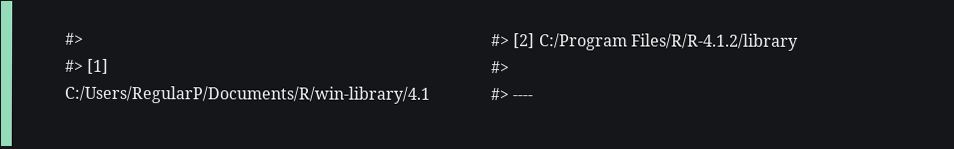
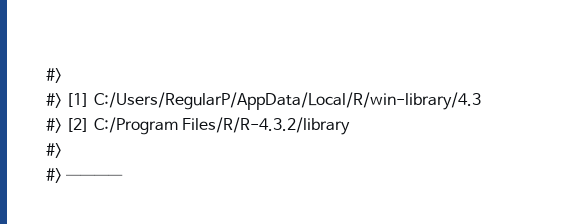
[64,85,430,104] C:/Users/RegularP/Documents/R/win-library/4.1 -> [93,92,481,110] C:/Users/RegularP/AppData/Local/R/win-library/4.3
[630,33,799,51] [491,61,510,74] [490,88,534,101] Files/R/R-4.1.2/library // #> // #> ---- -> [181,117,350,135] [46,143,62,158] [46,168,124,183] Files/R/R-4.3.2/library // #> // #> ────

